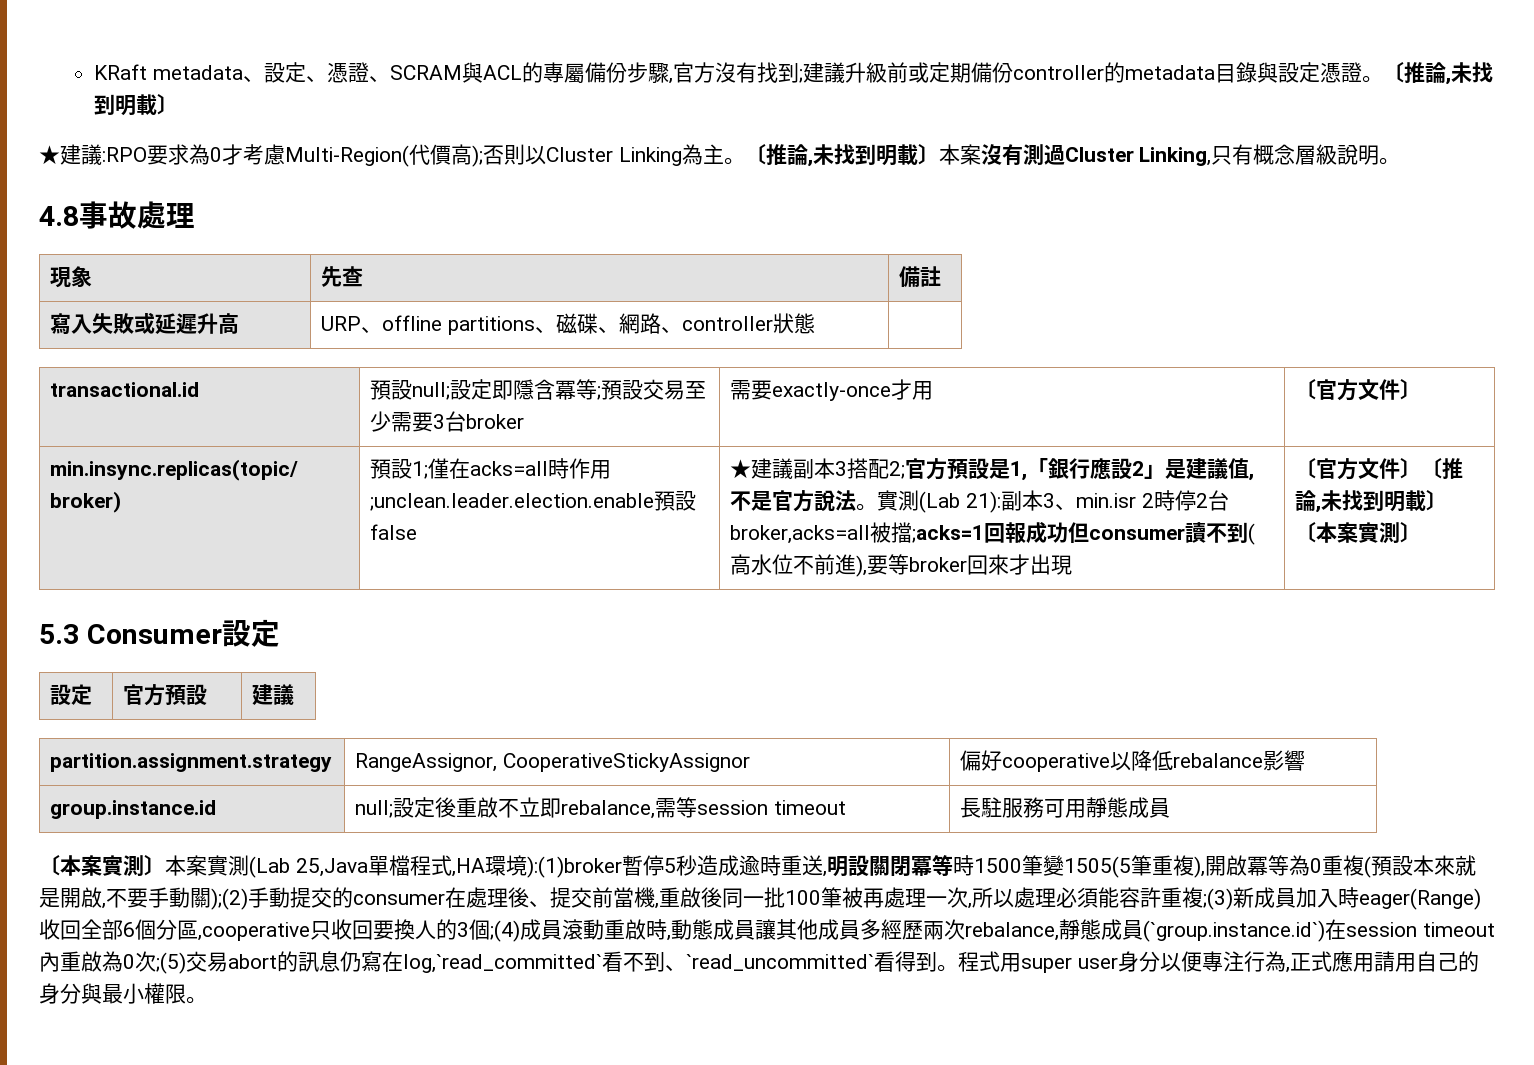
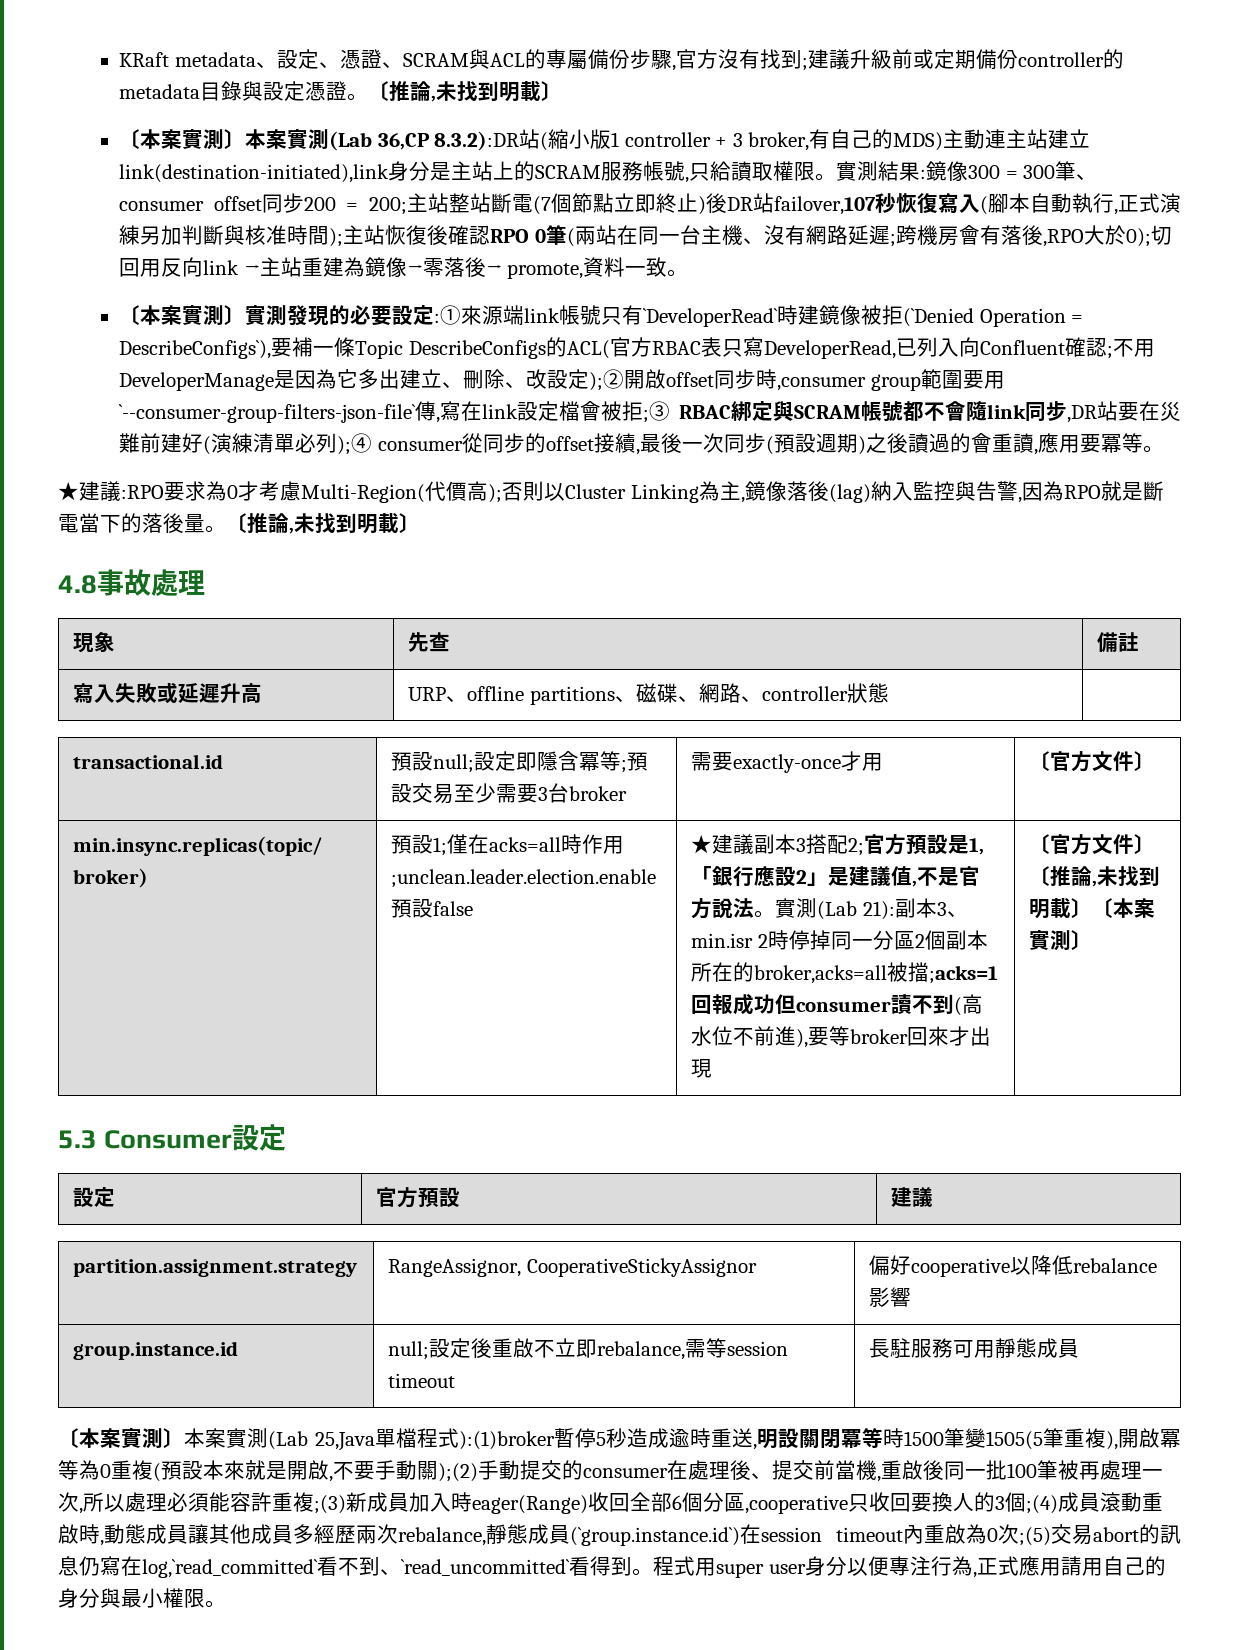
(179, 104) none -> [119,129,1091,151] [119,161,1098,183] [119,193,1181,215] [119,225,1172,247] [119,257,689,279] [119,305,1084,327] [119,337,1155,359] [119,369,1005,391] [119,401,1181,423] [119,433,1164,455] // 〔本案實測〕本案實測(Lab 36,CP 8.3.2):DR站(縮小版1 controller + 3 broker,有自己的MDS)主動連主站建立link(destination-initiated),link身分是主站上的SCRAM服務帳號,只給讀取權限。實測結果:鏡像300 = 300筆、consumer offset同步200 = 200;主站整站斷電(7個節點立即終止)後DR站failover,107秒恢復寫入(腳本自動執行,正式演練另加判斷與核准時間);主站恢復後確認RPO 0筆(兩站在同一台主機、沒有網路延遲;跨機房會有落後,RPO大於0);切回用反向link →主站重建為鏡像→零落後→ promote,資料一致。 // 〔本案實測〕實測發現的必要設定:①來源端link帳號只有`DeveloperRead`時建鏡像被拒(`Denied Operation = DescribeConfigs`),要補一條Topic DescribeConfigs的ACL(官方RBAC表只寫DeveloperRead,已列入向Confluent確認;不用DeveloperManage是因為它多出建立、刪除、改設定);②開啟offset同步時,consumer group範圍要用`--consumer-group-filters-json-file`傳,寫在link設定檔會被拒;③ RBAC綁定與SCRAM帳號都不會隨link同步,DR站要在災難前建好(演練清單必列);④ consumer從同步的offset接續,最後一次同步(預設週期)之後讀過的會重讀,應用要冪等。
[723,144,1401,167] 。〔推論,未找到明載〕本案沒有測過Cluster Linking,只有概念層級說明。 -> [740,481,1164,503] [58,513,420,534] ,鏡像落後(lag)納入監控與告警,因為RPO就是斷電當下的落後量。〔推論,未找到明載〕
[1195,490,1229,511] 2台 -> [809,930,988,950] [691,962,755,982] 掉同一分區2個副本所在的
[451,855,527,877] ,HA環境 -> (459, 1438) none

